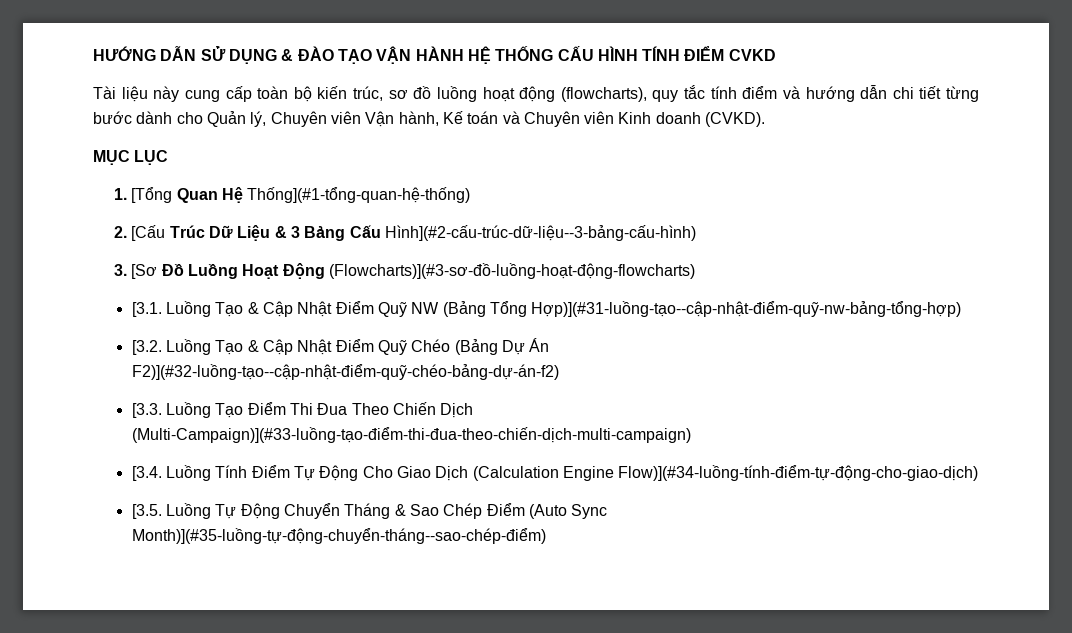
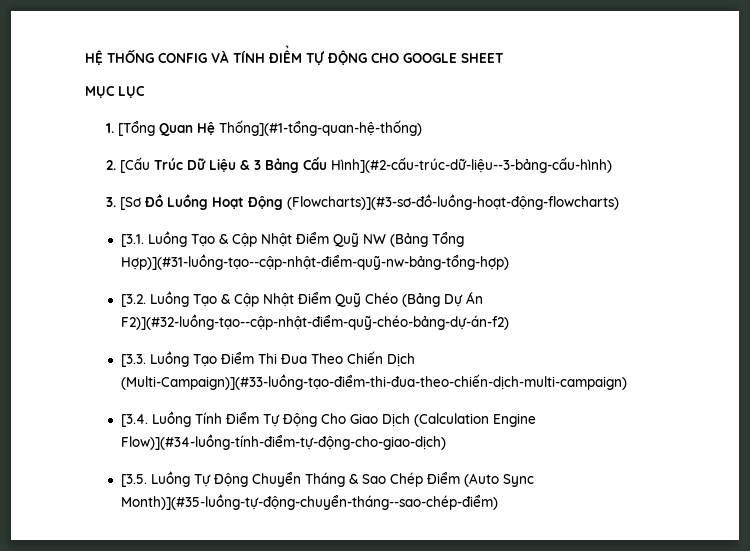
[93,46,776,64] [93,85,979,102] [93,111,766,127] HƯỚNG DẪN SỬ DỤNG & ĐÀO TẠO VẬN HÀNH HỆ THỐNG CẤU HÌNH TÍNH ĐIỂM CVKD // Tài liệu này cung cấp toàn bộ kiến trúc, sơ đồ luồng hoạt động (flowcharts), quy tắc tính điểm và hướng dẫn chi tiết từng bước dành cho Quản lý, Chuyên viên Vận hành, Kế toán và Chuyên viên Kinh doanh (CVKD). -> [85,45,504,65] HỆ THỐNG CONFIG VÀ TÍNH ĐIỂM TỰ ĐỘNG CHO GOOGLE SHEET

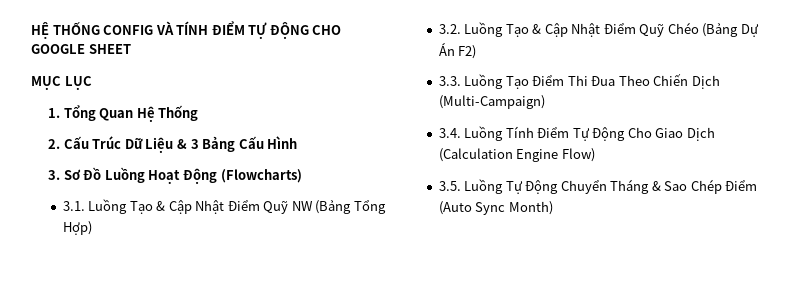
[117,120,155,136] [Tổng -> [63,105,96,121] Tổng
[218,120,422,136] Thống](#1-tổng-quan-hệ-thống) -> [158,105,199,121] Thống
[119,157,150,173] [Cấu -> [63,136,89,149] Cấu
[330,157,612,173] Hình](#2-cấu-trúc-dữ-liệu--3-bảng-cấu-hình) -> [267,136,298,149] Hình
[119,197,141,210] [Sơ -> [63,169,81,180] Sơ
[286,194,619,210] [120,234,144,247] (Flowcharts)](#3-sơ-đồ-luồng-hoạt-động-flowcharts) // [3.1. -> [220,169,302,183] [62,201,85,211] (Flowcharts) // 3.1.
[120,254,509,270] [120,294,146,307] Hợp)](#31-luồng-tạo--cập-nhật-điểm-quỹ-nw-bảng-tổng-hợp) // [3.2. -> [62,221,92,235] [438,24,461,34] Hợp) // 3.2.
[120,314,509,330] [120,354,146,367] F2)](#32-luồng-tạo--cập-nhật-điểm-quỹ-chéo-bảng-dự-án-f2) // [3.3. -> [458,45,477,59] [438,76,461,86] F2) // 3.3.
[120,374,627,390] [120,414,148,427] (Multi-Campaign)](#33-luồng-tạo-điểm-thi-đua-theo-chiến-dịch-multi-campaign) // [3.4. -> [438,95,545,109] [438,128,461,138] (Multi-Campaign) // 3.4.
[120,434,446,450] [120,474,147,487] Flow)](#34-luồng-tính-điểm-tự-động-cho-giao-dịch) // [3.5. -> [561,148,595,162] [438,181,461,191] Flow) // 3.5.
[120,494,498,510] Month)](#35-luồng-tự-động-chuyển-tháng--sao-chép-điểm) -> [508,201,553,215] Month)

